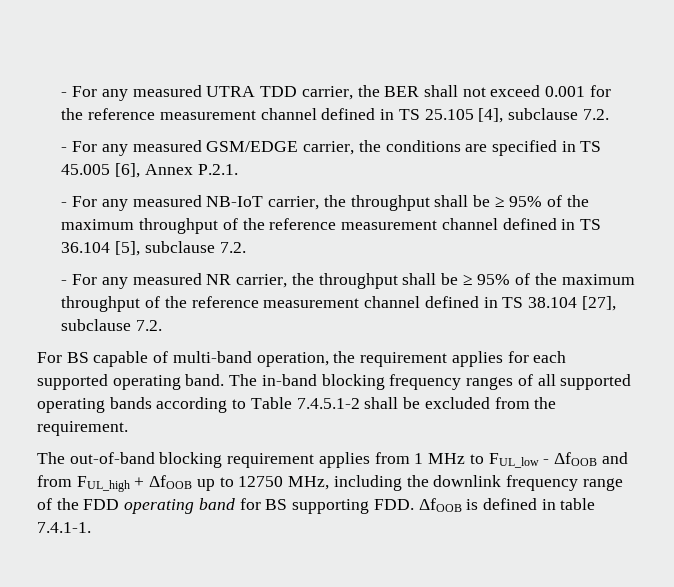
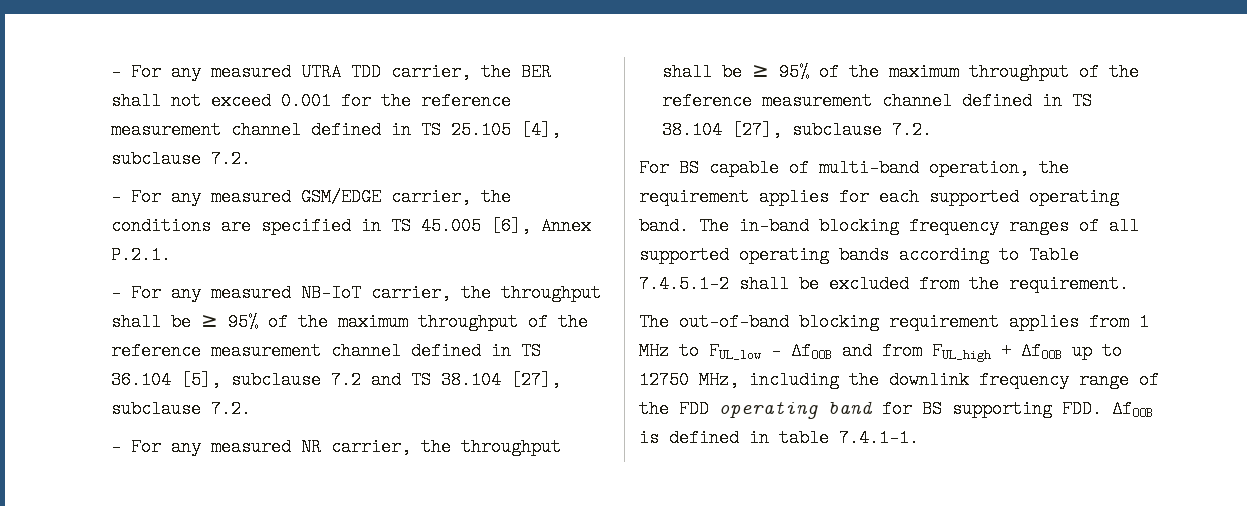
(215, 247) none -> [331,371,562,389] [111,400,202,418] 7.2 and TS 38.104 [27], subclause

